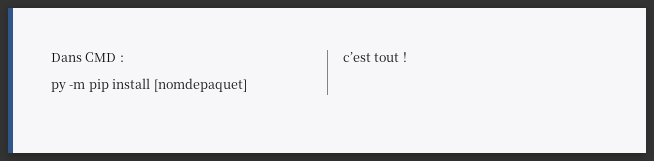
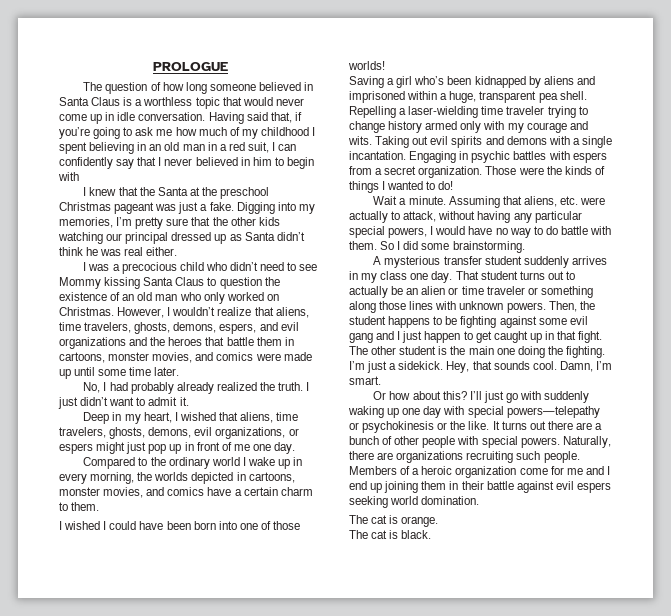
[51,52,124,62] [51,78,247,93] [343,52,407,62] Dans CMD : // py -m pip install [nomdepaquet] // c’est tout ! -> [153,62,228,71] [83,82,314,94] [59,97,304,109] [59,112,302,124] [59,127,316,139] [59,142,297,154] [59,157,314,169] [58,172,79,181] [83,187,270,199] [59,202,315,214] [59,217,280,229] [58,232,305,244] [59,247,178,256] [83,262,318,274] [59,277,280,289] [59,292,279,304] [59,307,309,318] [59,322,299,334] [59,337,294,349] [59,352,312,363] [59,367,180,379] [83,382,310,394] [58,397,189,409] [83,412,299,424] [59,427,299,439] [59,442,296,454] [83,457,303,469] [59,472,295,484] [59,487,313,498] [59,502,100,511] [59,521,301,530] [348,61,385,70] [349,76,595,88] [349,91,587,103] [349,106,588,118] [349,121,588,133] [348,136,612,148] [349,151,607,163] [349,166,605,178] [349,181,454,193] [373,196,606,208] [349,211,582,223] [349,226,612,238] [349,241,525,253] [373,256,607,268] [349,271,575,283] [349,286,593,298] [349,301,595,313] [349,316,588,328] [349,331,603,343] [349,346,605,358] [349,361,612,373] [349,376,381,385] [373,391,590,403] [348,406,600,418] [349,421,603,433] [349,436,611,448] [349,451,580,463] [349,466,610,478] [349,481,611,493] [349,496,480,508] [349,515,439,527] [349,530,432,539] PROLOGUE // The question of how long someone believed in Santa Claus is a worthless topic that would never come up in idle conversation. Having said that, if you’re going to ask me how much of my childhood I spent believing in an old man in a red suit, I can confidently say that I never believed in him to begin with // I knew that the Santa at the preschool Christmas pageant was just a fake. Digging into my memories, I’m pretty sure that the other kids watching our principal dressed up as Santa didn’t think he was real either. // I was a precocious child who didn’t need to see Mommy kissing Santa Claus to question the existence of an old man who only worked on Christmas. However, I wouldn’t realize that aliens, time travelers, ghosts, demons, espers, and evil organizations and the heroes that battle them in cartoons, monster movies, and comics were made up until some time later. // No, I had probably already realized the truth. I just didn’t want to admit it. // Deep in my heart, I wished that aliens, time travelers, ghosts, demons, evil organizations, or espers might just pop up in front of me one day. // Compared to the ordinary world I wake up in every morning, the worlds depicted in cartoons, monster movies, and comics have a certain charm to them. // I wished I could have been born into one of those worlds! // Saving a girl who’s been kidnapped by aliens and imprisoned within a huge, transparent pea shell. Repelling a laser-wielding time traveler trying to change history armed only with my courage and wits. Taking out evil spirits and demons with a single incantation. Engaging in psychic battles with espers from a secret organization. Those were the kinds of things I wanted to do! // Wait a minute. Assuming that aliens, etc. were actually to attack, without having any particular special powers, I would have no way to do battle with them. So I did some brainstorming. // A mysterious transfer student suddenly arrives in my class one day. That student turns out to actually be an alien or time traveler or something along those lines with unknown powers. Then, the student happens to be fighting against some evil gang and I just happen to get caught up in that fight. The other student is the main one doing the fighting. I’m just a sidekick. Hey, that sounds cool. Damn, I’m smart. // Or how about this? I’ll just go with suddenly waking up one day with special powers—telepathy or psychokinesis or the like. It turns out there are a bunch of other people with special powers. Naturally, there are organizations recruiting such people. Members of a heroic organization come for me and I end up joining them in their battle against evil espers seeking world domination. // The cat is orange. // The cat is black.

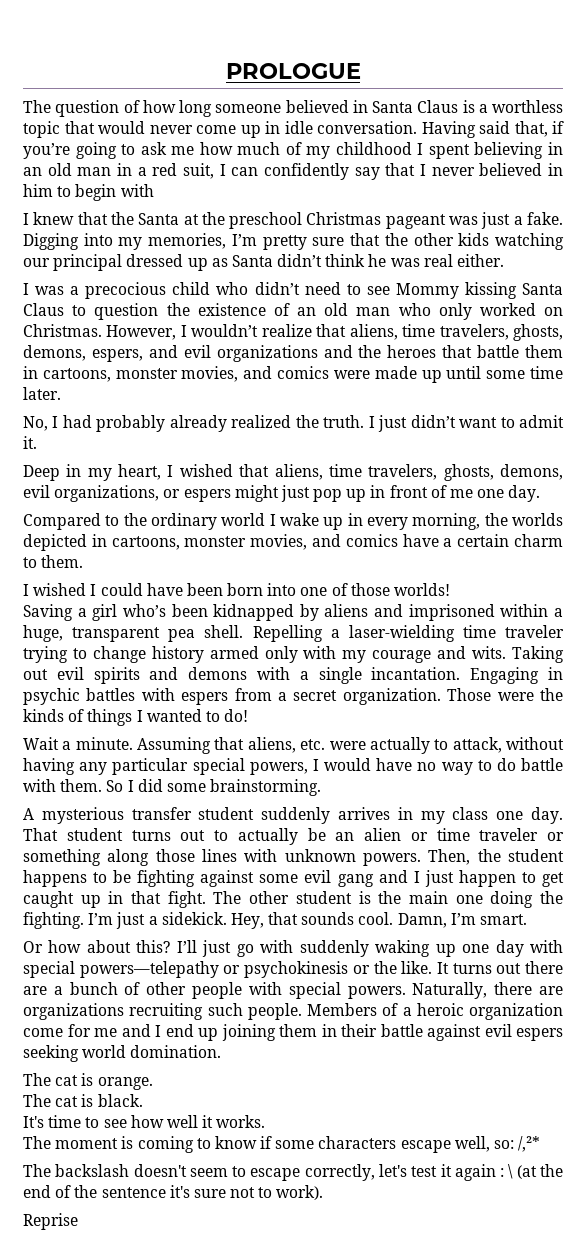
(432, 534) none -> [23,1115,266,1128] [23,1136,541,1153] [23,1164,563,1181] [23,1185,324,1200] [23,1213,78,1230] // It's time to see how well it works. // The moment is coming to know if some characters escape well, so: /,²* // The backslash doesn't seem to escape correctly, let's test it again : \ (at the end of the sentence it's sure not to work). // Reprise

